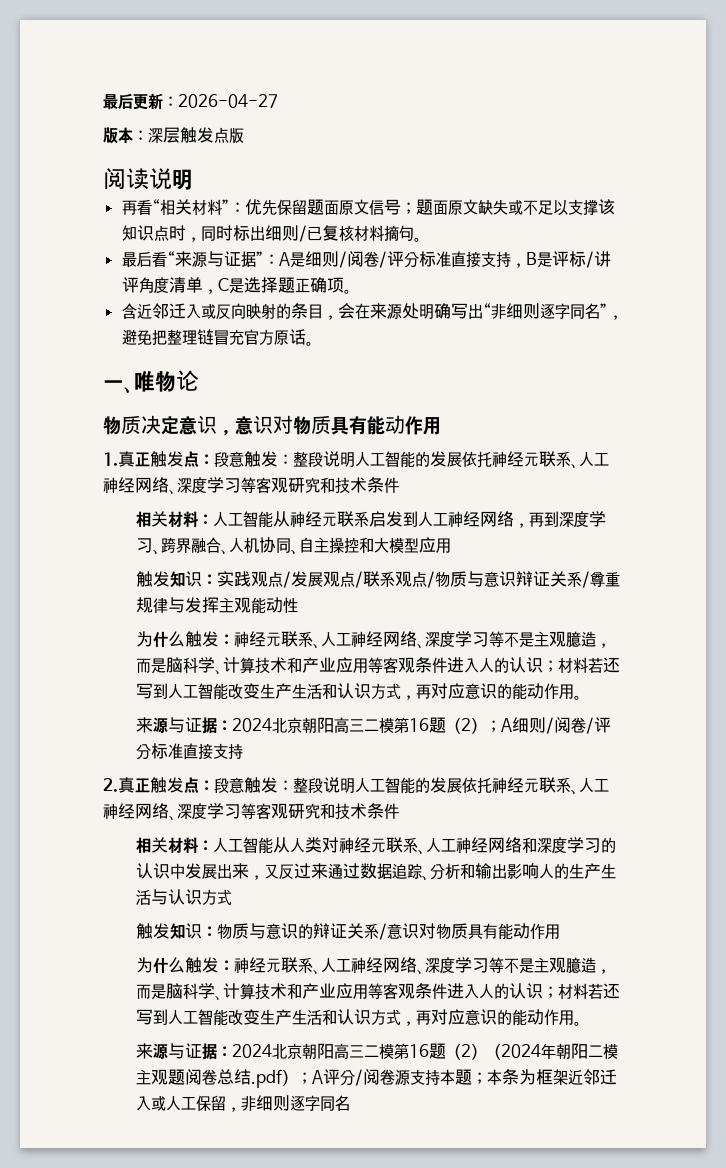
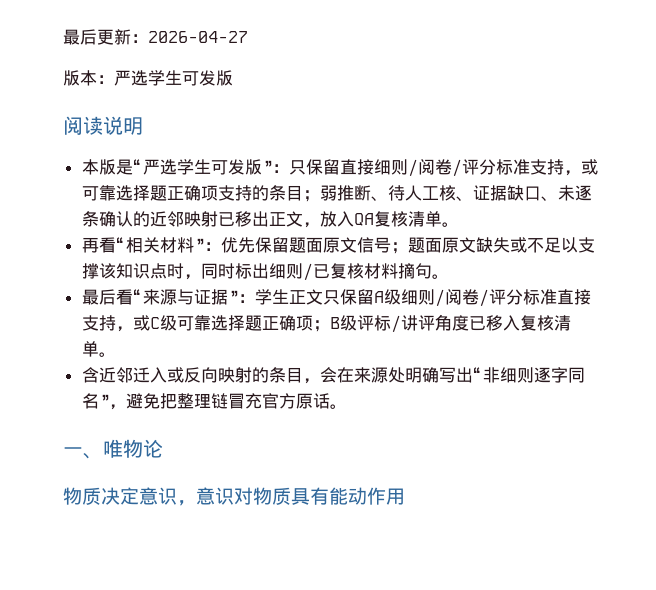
[148,127,229,143] 深层触发点 -> [114,70,216,86] 严选学生可发
(193, 179) none -> [81,159,598,177] [81,185,592,202] [81,211,459,228] // 本版是“严选学生可发版”：只保留直接细则/阅卷/评分标准支持，或可靠选择题正确项支持的条目；弱推断、待人工核、证据缺口、未逐条确认的近邻映射已移出正文，放入QA复核清单。
[278,252,305,268] A是 -> [254,289,401,305] 学生正文只保留A级
[525,251,611,268] [121,277,344,294] B是评标/讲评角度清单，C是选择题正确项 -> [132,314,571,333] [81,341,99,357] 或C级可靠选择题正确项；B级评标/讲评角度已移入复核清单
[103,451,609,469] [103,477,399,495] [135,511,606,528] [135,537,451,555] [135,571,620,588] [135,597,298,614] [135,631,611,649] [135,657,620,675] [135,683,582,700] [135,717,611,734] [135,743,243,760] [103,777,609,795] [103,803,399,821] [135,837,616,855] [135,863,616,881] [135,889,232,906] [135,923,560,940] [135,957,611,975] [135,983,620,1001] [135,1009,582,1026] [135,1043,618,1060] [135,1069,617,1088] [135,1095,350,1112] // 1.真正触发点：段意触发：整段说明人工智能的发展依托神经元联系、人工神经网络、深度学习等客观研究和技术条件 // 相关材料：人工智能从神经元联系启发到人工神经网络，再到深度学习、跨界融合、人机协同、自主操控和大模型应用 // 触发知识：实践观点/发展观点/联系观点/物质与意识辩证关系/尊重规律与发挥主观能动性 // 为什么触发：神经元联系、人工神经网络、深度学习等不是主观臆造，而是脑科学、计算技术和产业应用等客观条件进入人的认识；材料若还写到人工智能改变生产生活和认识方式，再对应意识的能动作用。 // 来源与证据：2024北京朝阳高三二模第16题（2）；A细则/阅卷/评分标准直接支持 // 2.真正触发点：段意触发：整段说明人工智能的发展依托神经元联系、人工神经网络、深度学习等客观研究和技术条件 // 相关材料：人工智能从人类对神经元联系、人工神经网络和深度学习的认识中发展出来，又反过来通过数据追踪、分析和输出影响人的生产生活与认识方式 // 触发知识：物质与意识的辩证关系/意识对物质具有能动作用 // 为什么触发：神经元联系、人工神经网络、深度学习等不是主观臆造，而是脑科学、计算技术和产业应用等客观条件进入人的认识；材料若还写到人工智能改变生产生活和认识方式，再对应意识的能动作用。 // 来源与证据：2024北京朝阳高三二模第16题（2）（2024年朝阳二模主观题阅卷总结.pdf）；A评分/阅卷源支持本题；本条为框架近邻迁入或人工保留，非细则逐字同名 -> (405, 496) none

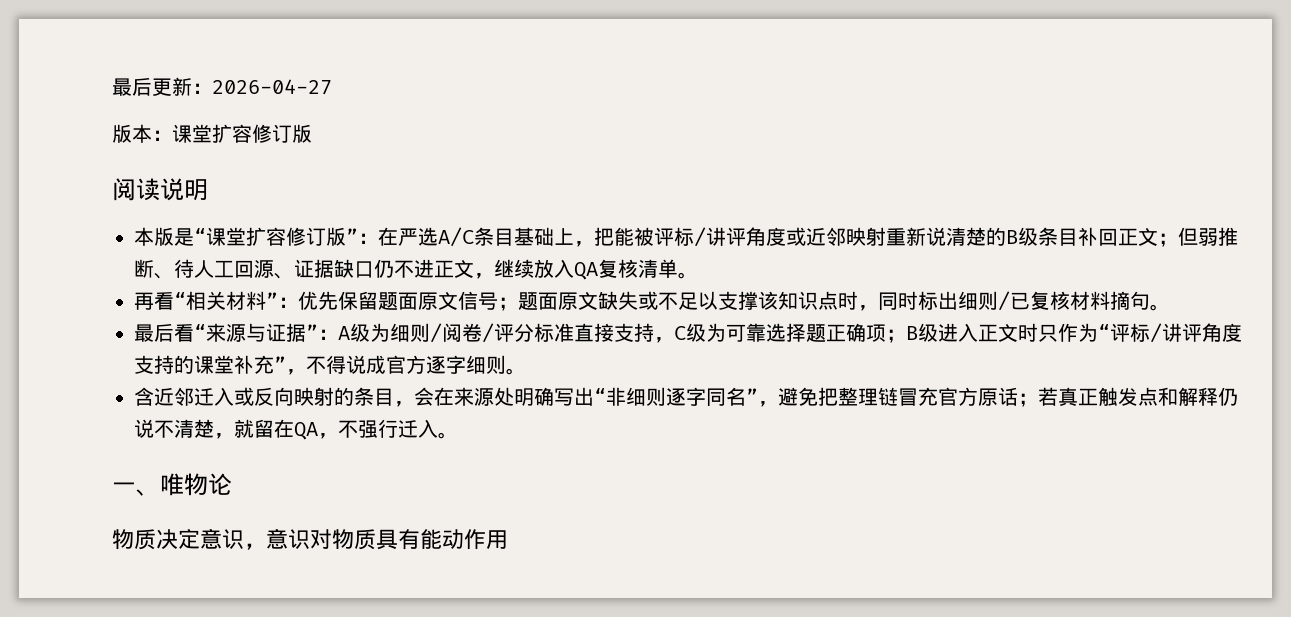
[114,70,216,86] 严选学生可发 -> [172,124,292,143] 课堂扩容修订
[142,159,598,177] [81,185,320,202] 严选学生可发版”：只保留直接细则/阅卷/评分标准支持，或可靠选择题正确项支持的条目； -> [206,227,1198,247] 课堂扩容修订版”：在严选A/C条目基础上，把能被评标/讲评角度或近邻映射重新说清楚的B级条目补回正文；但
[438,185,456,201] 核 -> [234,260,274,278] 回源
[540,185,592,201] [81,211,320,228] 、未逐条确认的近邻映射已移出正文， -> [374,259,534,279] 仍不进正文，继续
[254,289,401,305] 学生正文只保留A级 -> [338,323,390,342] A级为
[132,315,177,331] 或C级 -> [674,323,726,342] C级为
[356,314,571,333] [81,341,99,357] 评标/讲评角度已移入复核清单 -> [938,323,1242,343] [134,355,506,375] 进入正文时只作为“评标/讲评角度支持的课堂补充”，不得说成官方逐字细则
(330, 401) none -> [1018,387,1238,407] [134,419,438,440] ；若真正触发点和解释仍说不清楚，就留在QA，不强行迁入

